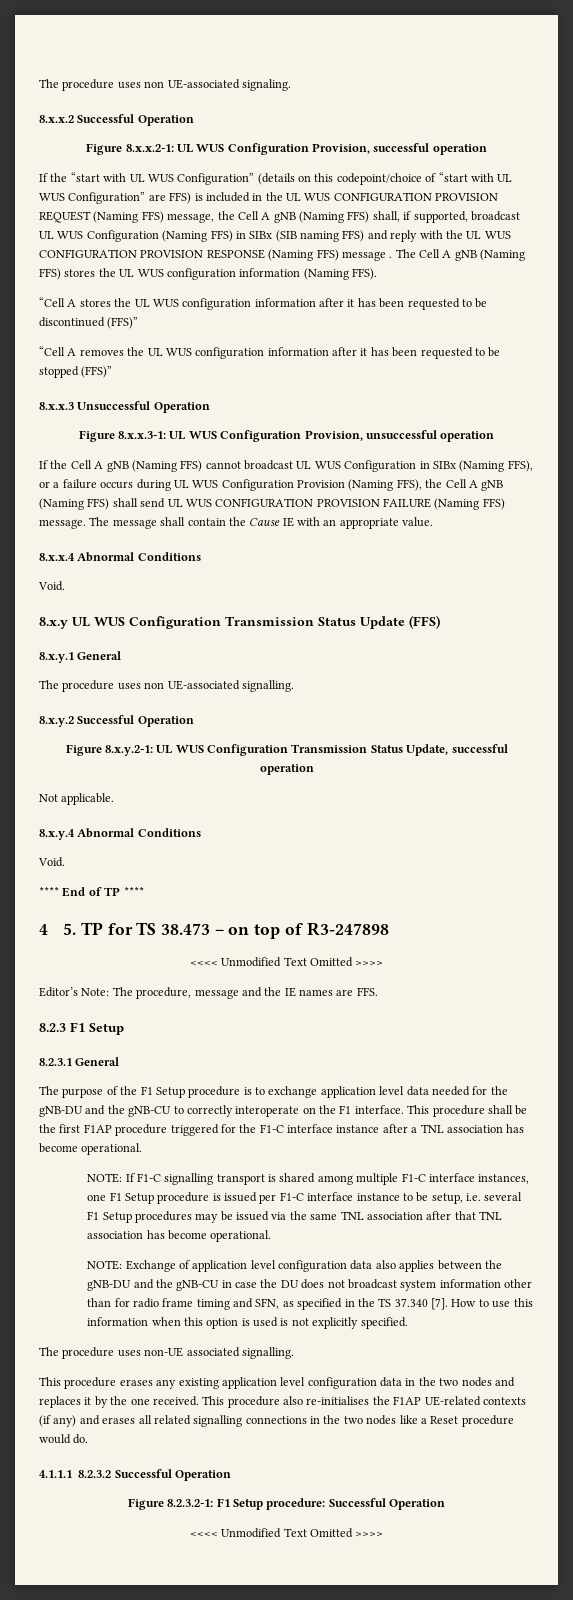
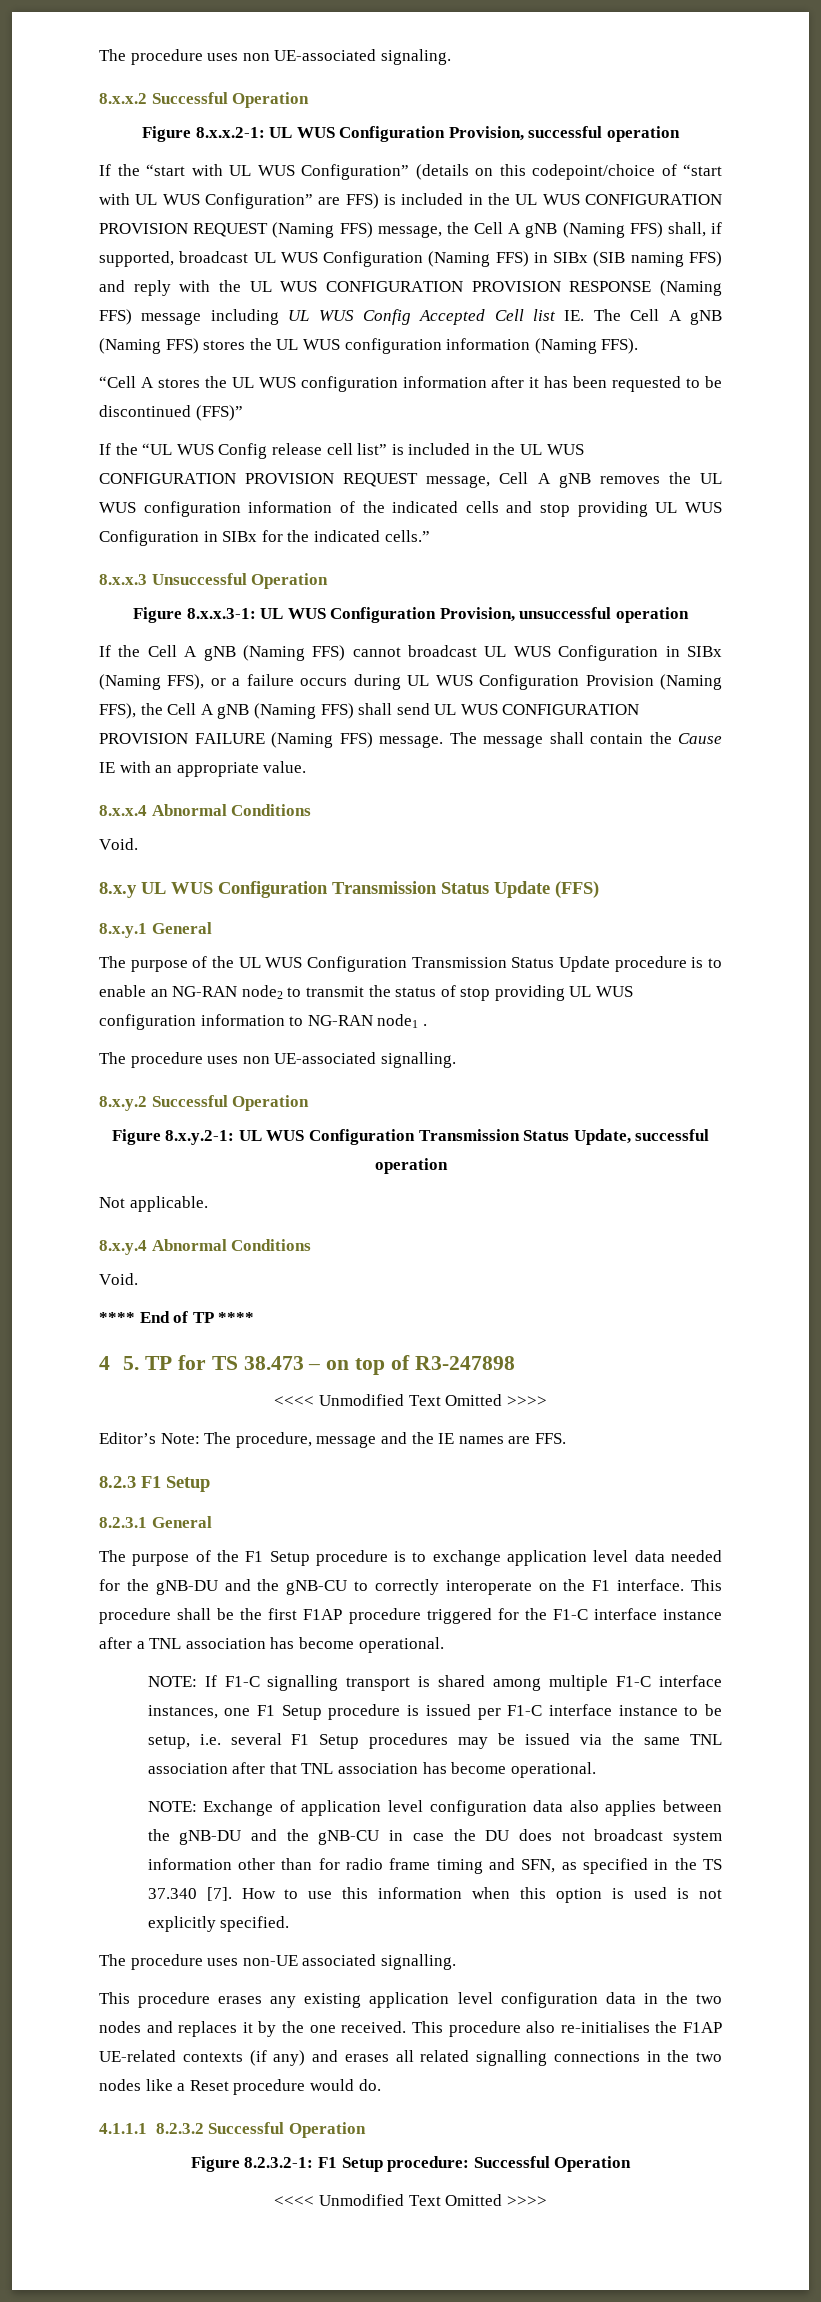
[389,256,393,258] . -> [210,309,585,325] including UL WUS Config Accepted Cell list IE.
[39,346,77,356] “Cell A -> [99,443,584,459] [99,472,591,488] If the “UL WUS Config release cell list” is included in the UL WUS CONFIGURATION PROVISION REQUEST message, Cell A gNB
[332,347,501,359] [39,366,113,378] after it has been requested to be stopped (FFS)” -> [339,501,722,517] [99,530,430,546] of the indicated cells and stop providing UL WUS Configuration in SIBx for the indicated cells.”
(122, 655) none -> [99,956,722,972] [99,985,634,1001] [99,1014,427,1030] // The purpose of the UL WUS Configuration Transmission Status Update procedure is to enable an NG-RAN node2 to transmit the status of stop providing UL WUS configuration information to NG-RAN node1 .

